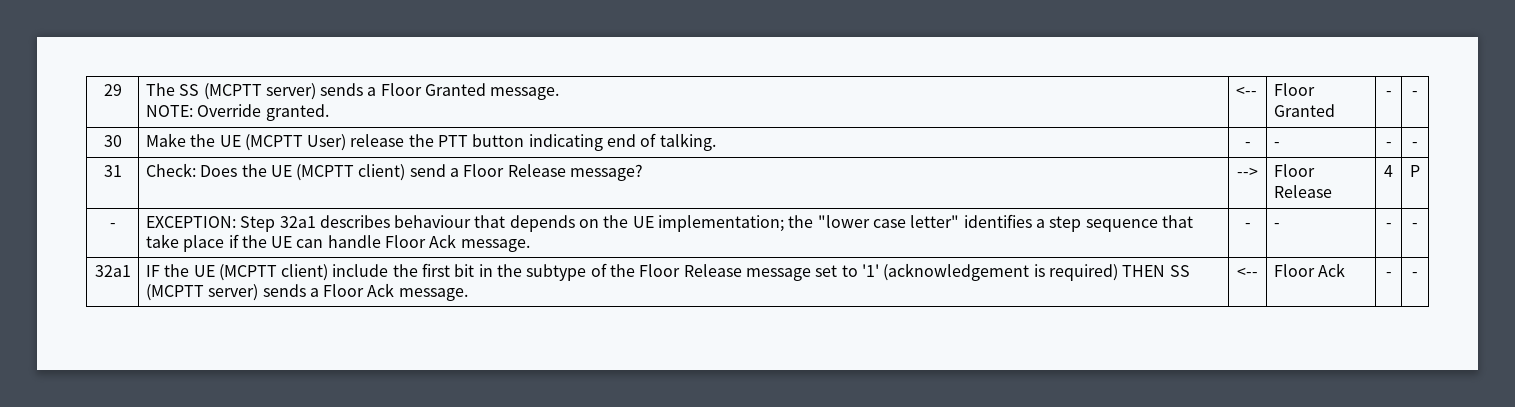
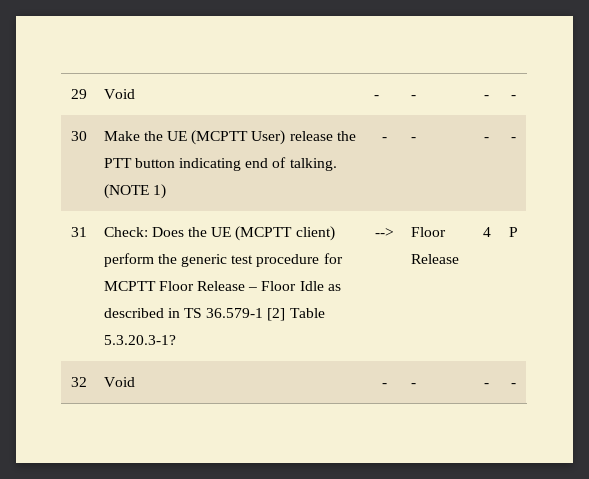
[145,83,560,100] [145,104,329,121] [1235,86,1257,96] [1273,83,1315,96] [1273,104,1335,117] The SS (MCPTT server) sends a Floor Granted message. // NOTE: Override granted. | <-- | Floor Granted -> [103,89,135,99] [373,95,379,99] [410,95,416,99] Void | - | -
(716, 142) none -> [103,184,166,199] (NOTE 1)
[409,164,644,181] send a Floor Release message? -> [103,253,343,267] [103,281,341,291] [103,308,325,321] [103,335,176,345] perform the generic test procedure for MCPTT Floor Release – Floor Idle as described in TS 36.579-1 [2] Table 5.3.20.3-1?
[109,223,116,228] [145,214,1193,232] [145,234,530,252] [1244,223,1251,228] [1273,223,1280,228] [1385,223,1392,228] [1412,223,1418,228] [94,265,131,277] [145,263,1190,281] [145,283,468,301] [1237,267,1258,277] [1273,263,1346,277] - | EXCEPTION: Step 32a1 describes behaviour that depends on the UE implementation; the "lower case letter" identifies a step sequence that take place if the UE can handle Floor Ack message. | - | - | - | - // 32a1 | IF the UE (MCPTT client) include the first bit in the subtype of the Floor Release message set to '1' (acknowledgement is required) THEN SS (MCPTT server) sends a Floor Ack message. | <-- | Floor Ack -> [70,377,87,387] [103,377,135,387] [381,383,387,387] [410,383,416,387] 32 | Void | - | -

